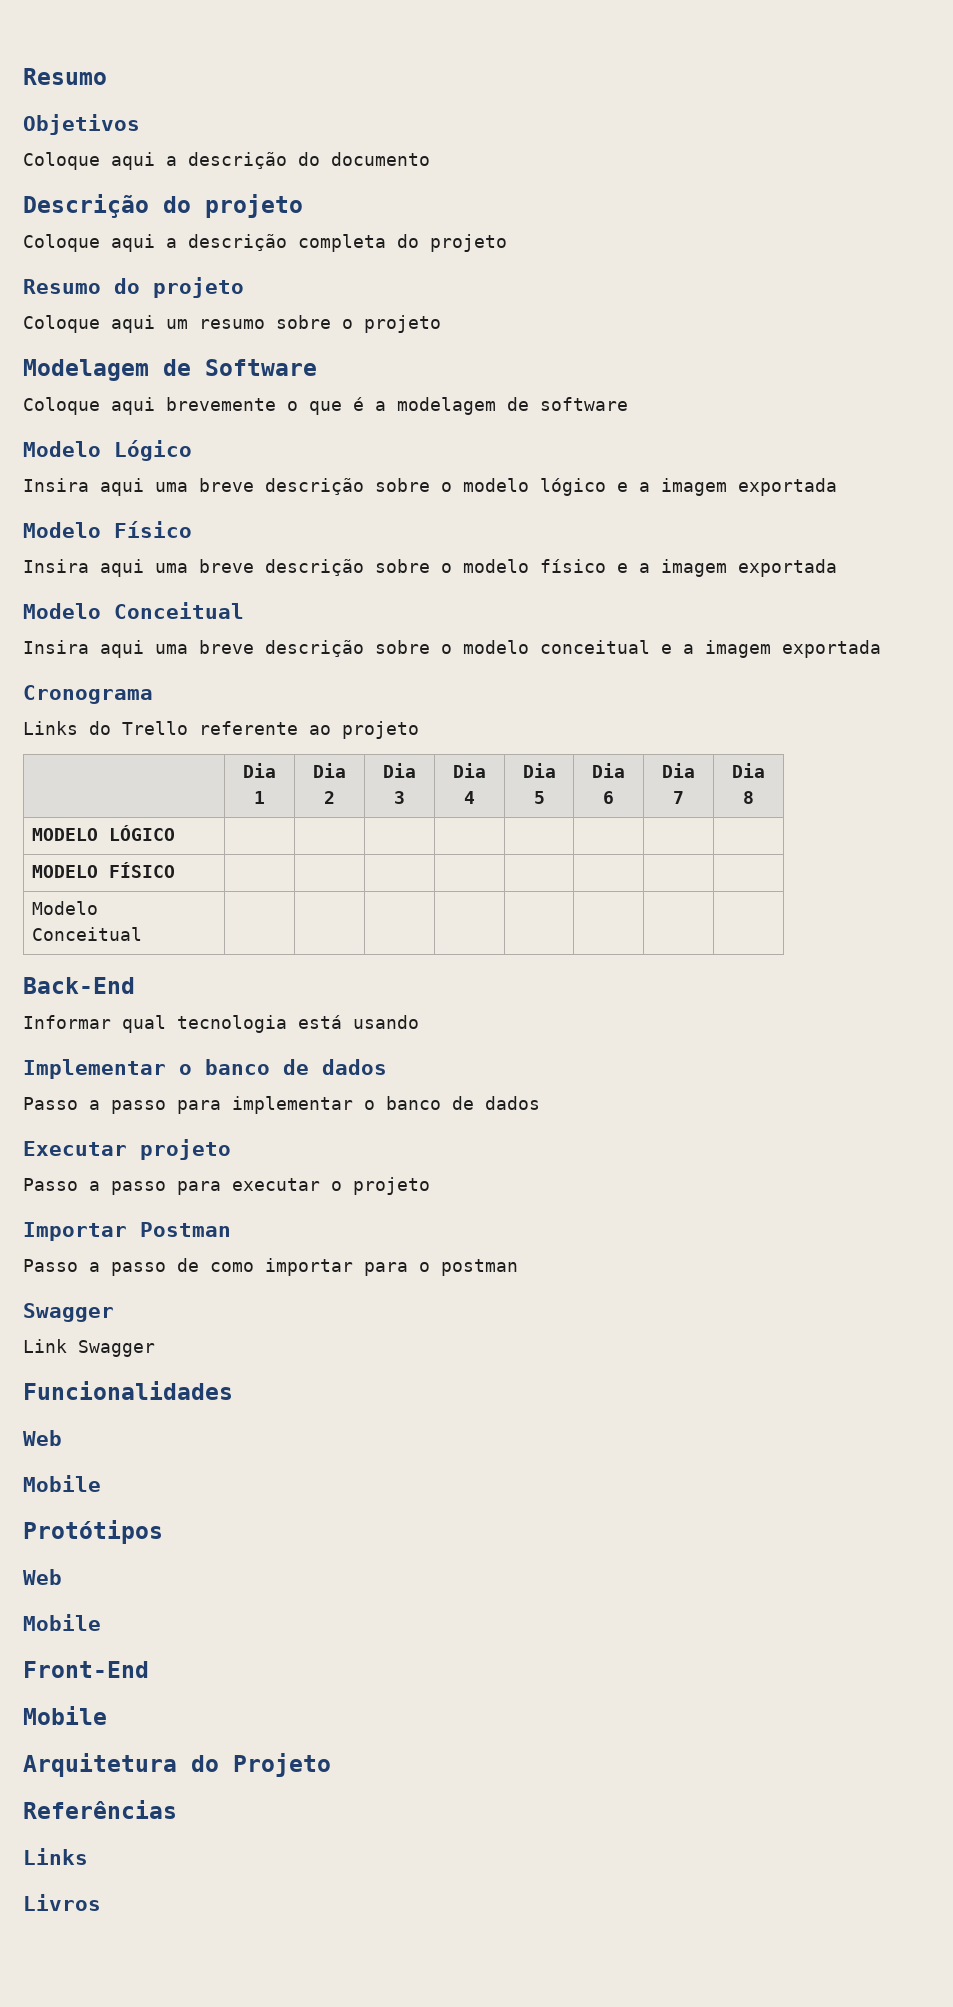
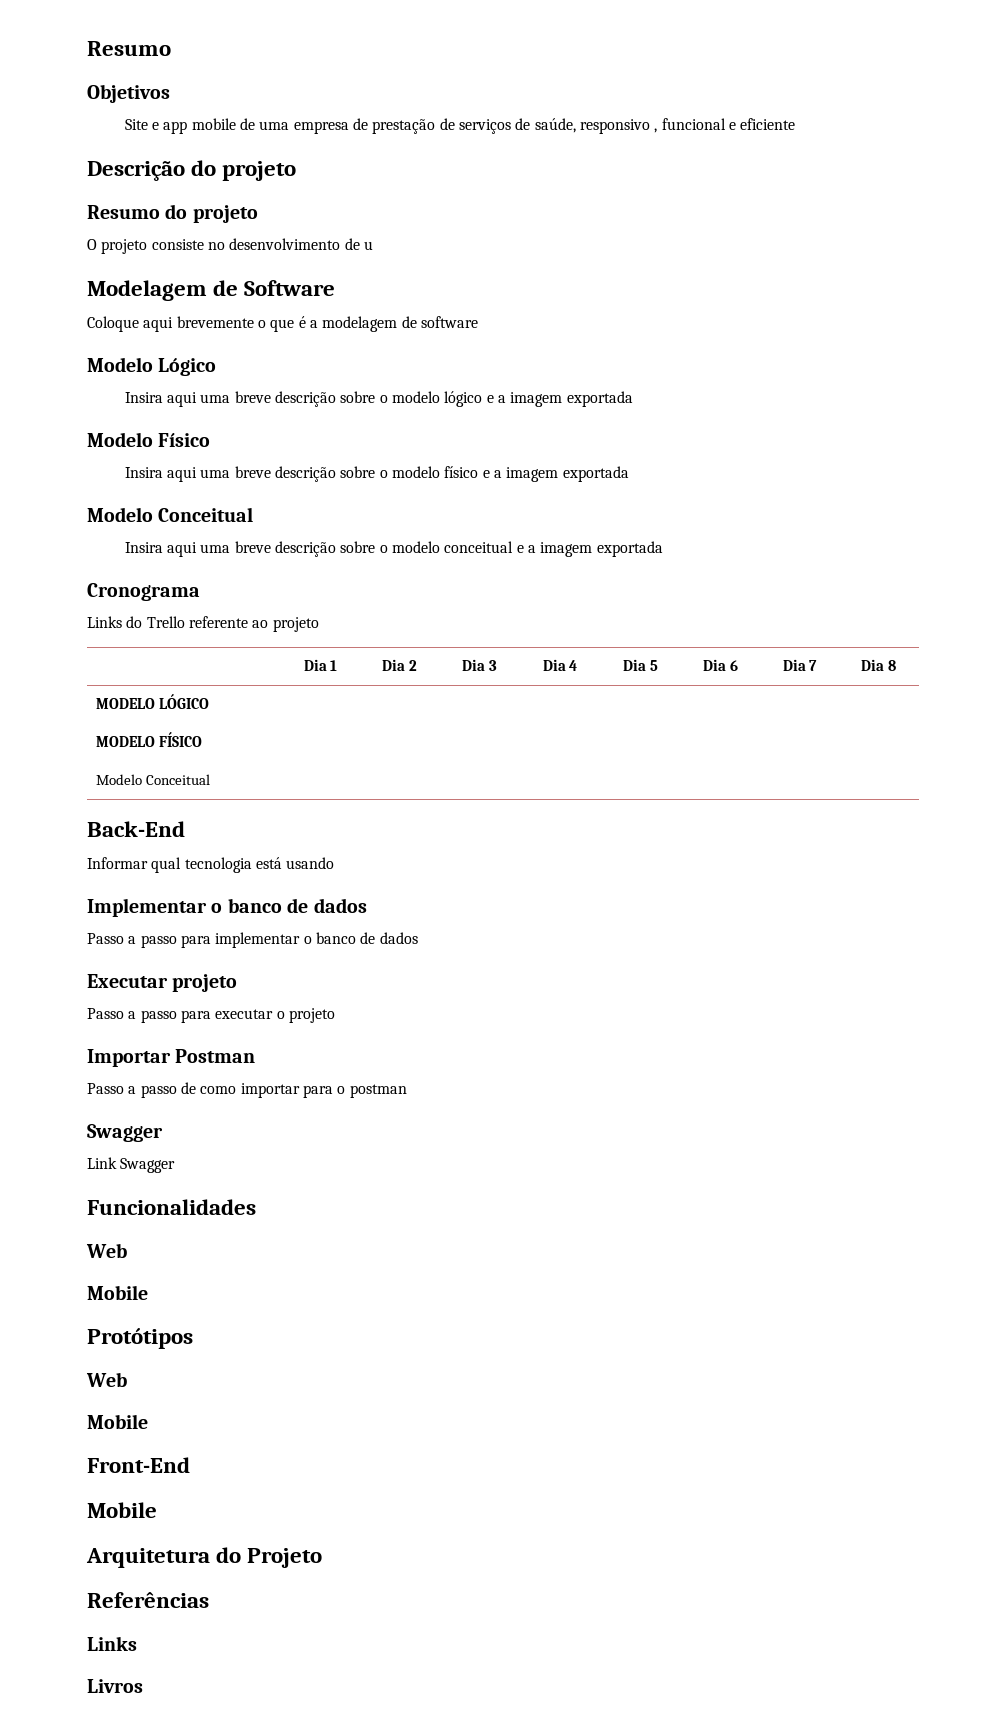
[23,152,430,170] [23,194,303,218] [23,234,507,252] [23,277,244,298] [23,315,441,333] Coloque aqui a descrição do documento // Descrição do projeto // Coloque aqui a descrição completa do projeto // Resumo do projeto // Coloque aqui um resumo sobre o projeto -> [124,118,796,134] [87,160,297,181] [87,204,258,223] [87,238,373,254] Site e app mobile de uma empresa de prestação de serviços de saúde, responsivo , funcional e eficiente // Descrição do projeto // Resumo do projeto // O projeto consiste no desenvolvimento de u

